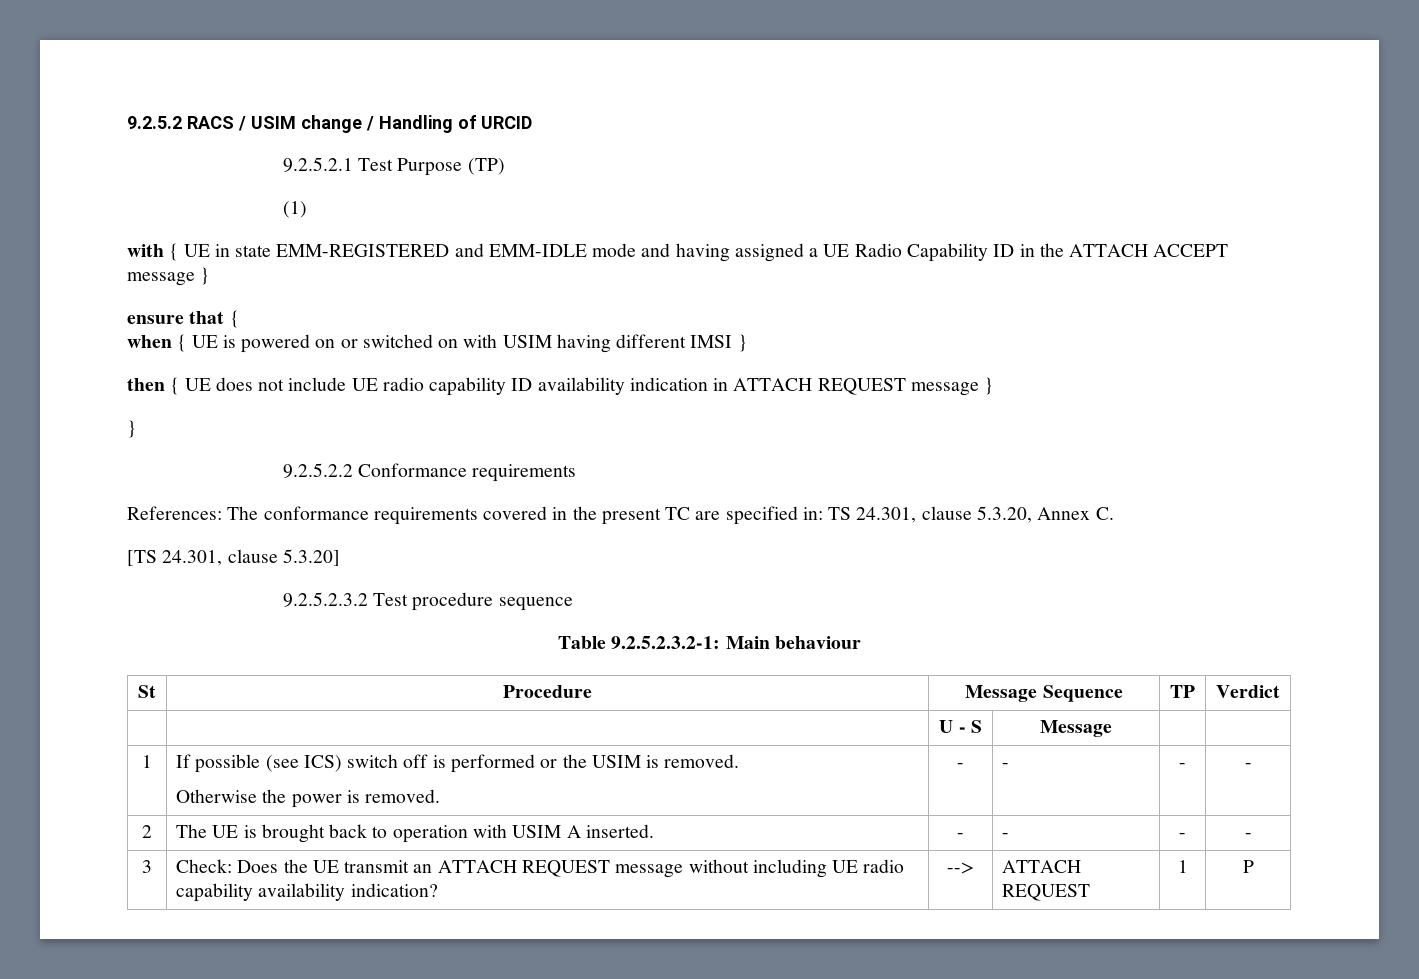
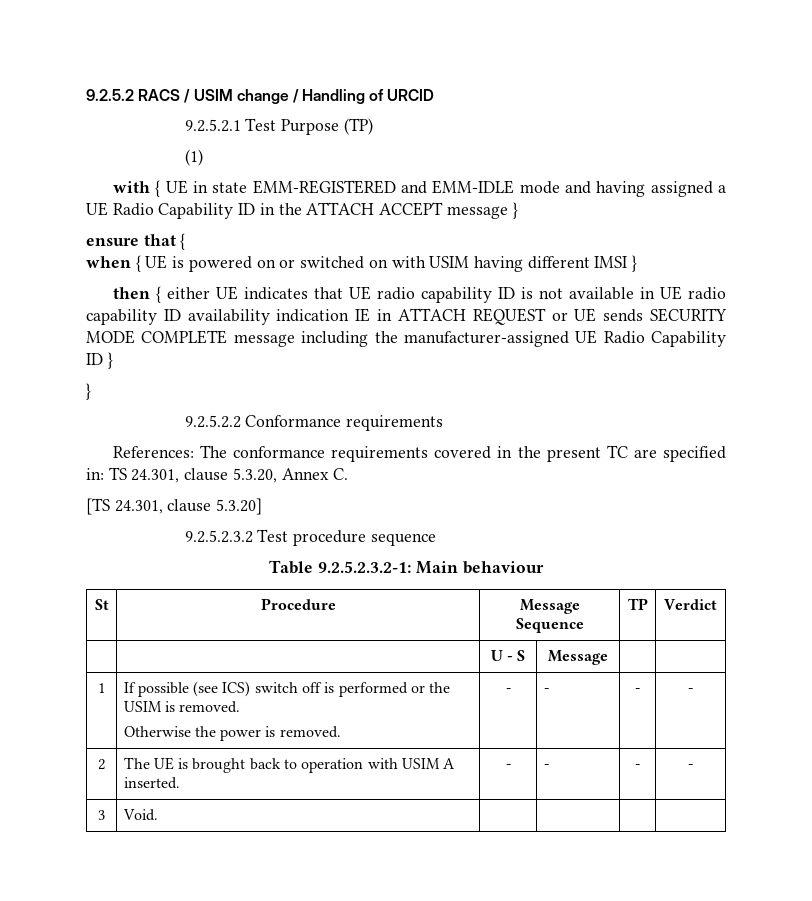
[184,377,347,391] UE does not include -> [166,286,655,303] either UE indicates that UE radio capability ID is not available in
(708, 384) none -> [355,308,371,322] IE
[910,382,979,396] message -> [551,308,727,322] [86,330,726,347] [86,353,103,365] or UE sends SECURITY MODE COMPLETE message including the manufacturer-assigned UE Radio Capability ID
[176,859,905,878] [176,883,438,902] [947,862,974,874] [1002,860,1082,873] [1002,884,1091,901] [1177,860,1188,873] [1242,860,1254,873] Check: Does the UE transmit an ATTACH REQUEST message without including UE radio capability availability indication? | --> | ATTACH REQUEST | 1 | P -> [122,809,158,821] Void. | | | |

